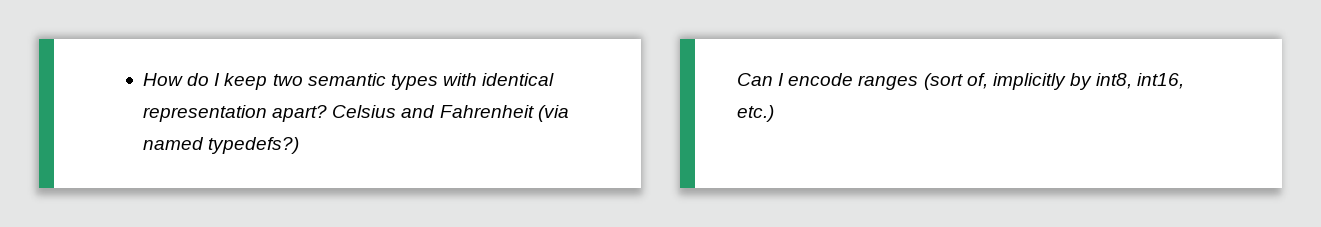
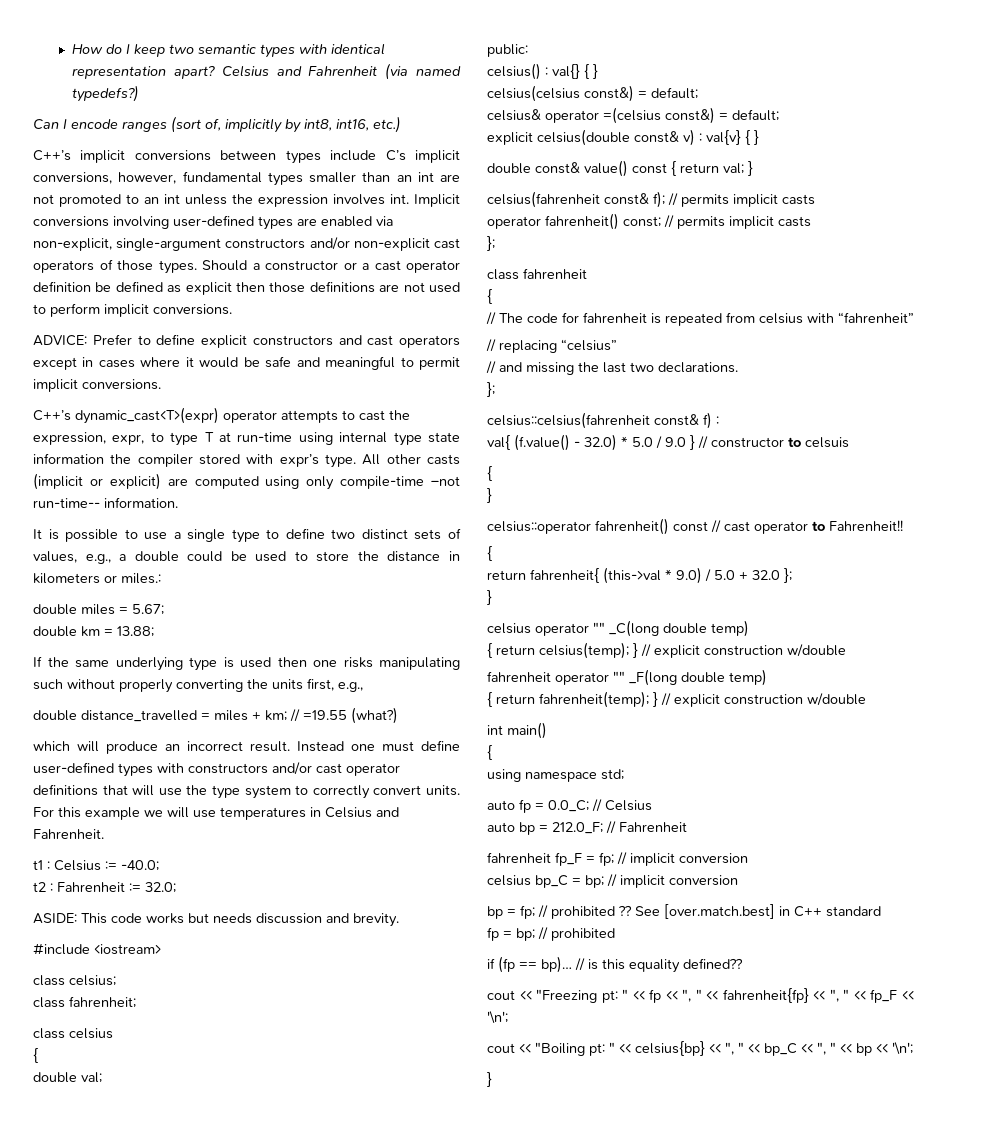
(774, 113) none -> [33,150,460,164] [33,171,460,186] [33,194,460,207] [33,215,393,230] [33,237,460,251] [33,259,460,274] [33,281,460,295] [33,303,232,317] [33,334,460,348] [33,356,460,370] [33,379,161,392] [33,407,410,424] [33,432,460,446] [33,453,460,468] [33,473,460,490] [33,497,178,508] [33,528,462,543] [33,551,461,564] [33,573,161,584] [33,604,164,615] [33,626,154,637] [33,656,460,671] [33,678,363,693] [33,707,398,724] [33,740,460,754] [33,762,400,777] [33,784,461,799] [33,807,399,820] [33,829,104,839] [33,860,159,871] [33,882,176,893] [33,913,399,927] [33,943,161,955] [33,975,116,986] [33,996,136,1008] [33,1028,113,1039] [33,1048,39,1063] [33,1072,102,1083] [487,44,528,57] [487,63,598,80] [487,85,698,102] [487,107,779,124] [487,129,759,146] [487,160,753,177] [487,191,815,208] [487,213,811,230] [487,236,495,251] [487,268,587,280] [487,289,493,304] [486,312,914,326] [486,339,617,353] [486,361,738,375] [487,382,495,397] [487,412,719,429] [487,434,849,451] [487,466,493,481] [487,488,492,503] [487,518,903,535] [487,546,493,561] [487,567,792,584] [487,590,492,605] [487,620,749,637] [487,642,846,659] [487,669,767,686] [487,691,866,708] [487,722,547,739] [487,745,493,760] [487,769,624,782] [487,799,652,813] [487,821,687,835] [487,852,748,866] [487,874,738,888] [487,904,881,919] [487,927,615,941] [487,956,743,973] [487,988,914,1003] [487,1011,508,1024] [487,1041,913,1056] [487,1072,492,1087] // C++’s implicit conversions between types include C’s implicit conversions, however, fundamental types smaller than an int are not promoted to an int unless the expression involves int. Implicit conversions involving user-defined types are enabled via non-explicit, single-argument constructors and/or non-explicit cast operators of those types. Should a constructor or a cast operator definition be defined as explicit then those definitions are not used to perform implicit conversions. // ADVICE: Prefer to define explicit constructors and cast operators except in cases where it would be safe and meaningful to permit implicit conversions. // C++’s dynamic_cast<T>(expr) operator attempts to cast the expression, expr, to type T at run-time using internal type state information the compiler stored with expr’s type. All other casts (implicit or explicit) are computed using only compile-time –not run-time-- information. // It is possible to use a single type to define two distinct sets of values, e.g., a double could be used to store the distance in kilometers or miles.: // double miles = 5.67; // double km = 13.88; // If the same underlying type is used then one risks manipulating such without properly converting the units first, e.g., // double distance_travelled = miles + km; // =19.55 (what?) // which will produce an incorrect result. Instead one must define user-defined types with constructors and/or cast operator definitions that will use the type system to correctly convert units. For this example we will use temperatures in Celsius and Fahrenheit. // t1 : Celsius := -40.0; // t2 : Fahrenheit := 32.0; // ASIDE: This code works but needs discussion and brevity. // #include <iostream> // class celsius; // class fahrenheit; // class celsius // { // double val; // public: // celsius() : val{} { } // celsius(celsius const&) = default; // celsius& operator =(celsius const&) = default; // explicit celsius(double const& v) : val{v} { } // double const& value() const { return val; } // celsius(fahrenheit const& f); // permits implicit casts // operator fahrenheit() const; // permits implicit casts // }; // class fahrenheit // { // // The code for fahrenheit is repeated from celsius with “fahrenheit” // // replacing “celsius” // // and missing the last two declarations. // }; // celsius::celsius(fahrenheit const& f) : // val{ (f.value() - 32.0) * 5.0 / 9.0 } // constructor to celsuis // { // } // celsius::operator fahrenheit() const // cast operator to Fahrenheit!! // { // return fahrenheit{ (this->val * 9.0) / 5.0 + 32.0 }; // } // celsius operator "" _C(long double temp) // { return celsius(temp); } // explicit construction w/double // fahrenheit operator "" _F(long double temp) // { return fahrenheit(temp); } // explicit construction w/double // int main() // { // using namespace std; // auto fp = 0.0_C; // Celsius // auto bp = 212.0_F; // Fahrenheit // fahrenheit fp_F = fp; // implicit conversion // celsius bp_C = bp; // implicit conversion // bp = fp; // prohibited ?? See [over.match.best] in C++ standard // fp = bp; // prohibited // if (fp == bp)… // is this equality defined?? // cout << "Freezing pt: " << fp << ", " << fahrenheit{fp} << ", " << fp_F << '\n'; // cout << "Boiling pt: " << celsius{bp} << ", " << bp_C << ", " << bp << '\n'; // }

